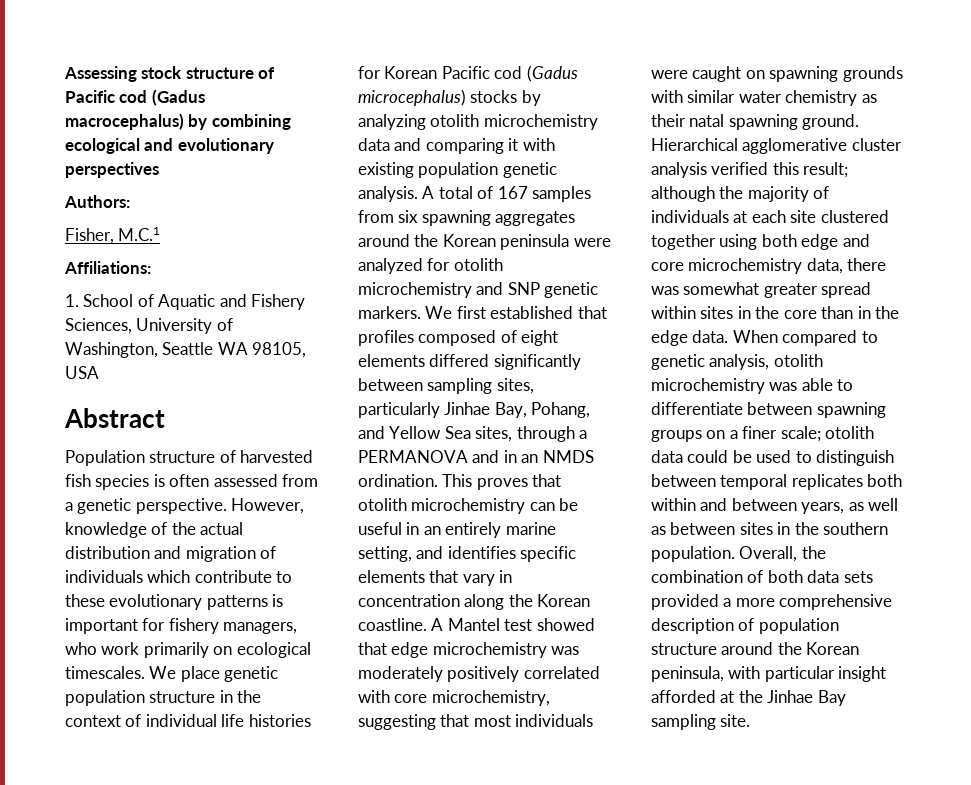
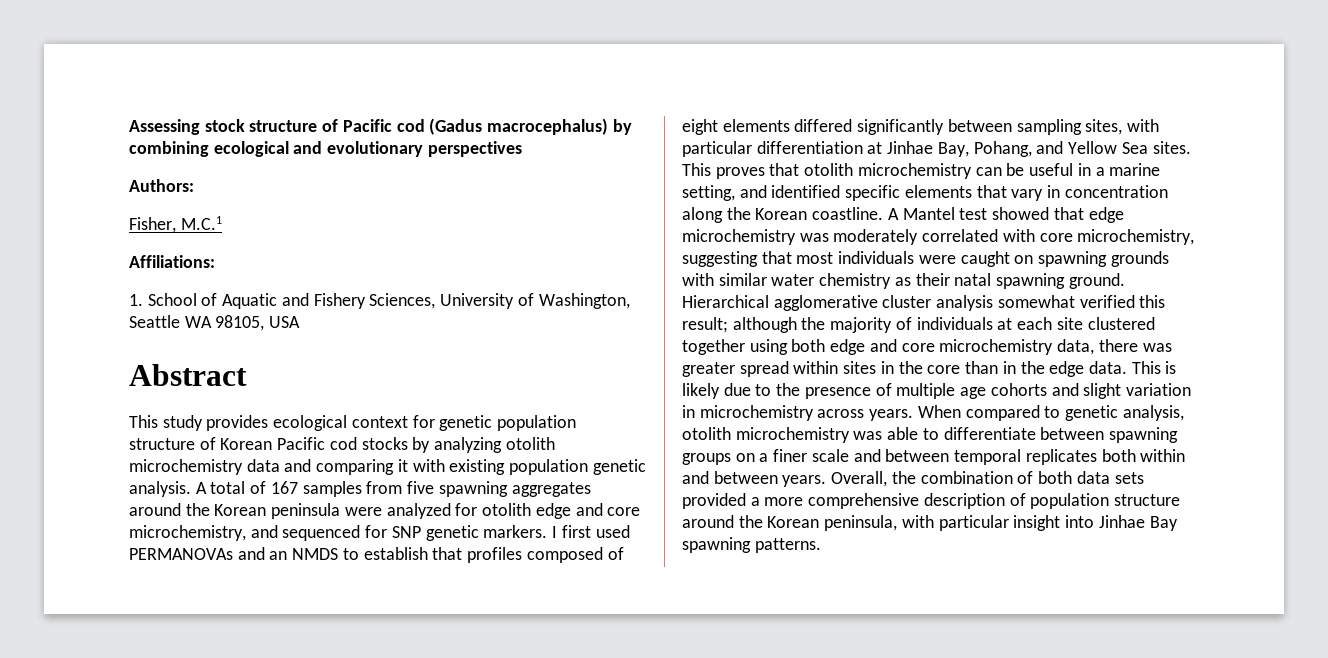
[65,450,314,466] [65,474,319,490] [65,498,305,514] [65,522,244,538] [65,546,277,562] [65,570,293,583] [65,594,284,610] [65,618,298,634] [65,642,311,658] [65,666,279,682] [65,690,262,706] [65,714,311,727] [358,66,381,79] Population structure of harvested fish species is often assessed from a genetic perspective. However, knowledge of the actual distribution and migration of individuals which contribute to these evolutionary patterns is important for fishery managers, who work primarily on ecological timescales. We place genetic population structure in the context of individual life histories for -> [129,415,577,431] [129,437,216,450] This study provides ecological context for genetic population structure of
[526,65,578,82] [358,89,466,106] (Gadus microcephalus) -> (357, 443) none
[398,210,419,223] six -> [407,481,435,494] five
[358,282,599,298] [358,306,574,319] microchemistry and SNP genetic markers. We first established -> [535,503,641,519] [129,525,630,541] [129,547,428,560] edge and core microchemistry, and sequenced for SNP genetic markers. I first used PERMANOVAs and an NMDS to establish
[358,402,440,418] particularly -> [1127,119,1160,132] [682,141,883,157] with particular differentiation at
[475,426,588,442] [358,450,594,463] [358,474,438,487] sites, through a PERMANOVA and in an NMDS ordination. -> [1152,141,1191,154] sites.
[423,522,502,538] an entirely -> [1095,167,1105,176] a
[447,546,516,559] identifies -> [771,185,841,198] identified
[447,666,520,682] positively -> (919, 237) none
(707, 170) none -> [997,295,1075,308] somewhat
[683,282,760,295] somewhat -> (1172, 347) none
(729, 336) none -> [1131,361,1177,374] [682,383,1191,399] [682,405,914,421] This is likely due to the presence of multiple age cohorts and slight variation in microchemistry across years.
[780,426,875,442] [651,450,895,466] scale; otolith data could be used to distinguish -> [811,449,881,462] scale and
[801,498,899,514] [651,522,889,535] [651,546,735,562] years, as well as between sites in the southern population. -> [782,475,827,487] years.
[651,690,846,706] [651,714,751,730] afforded at the Jinhae Bay sampling site. -> [1065,515,1178,531] [682,537,821,553] into Jinhae Bay spawning patterns.

